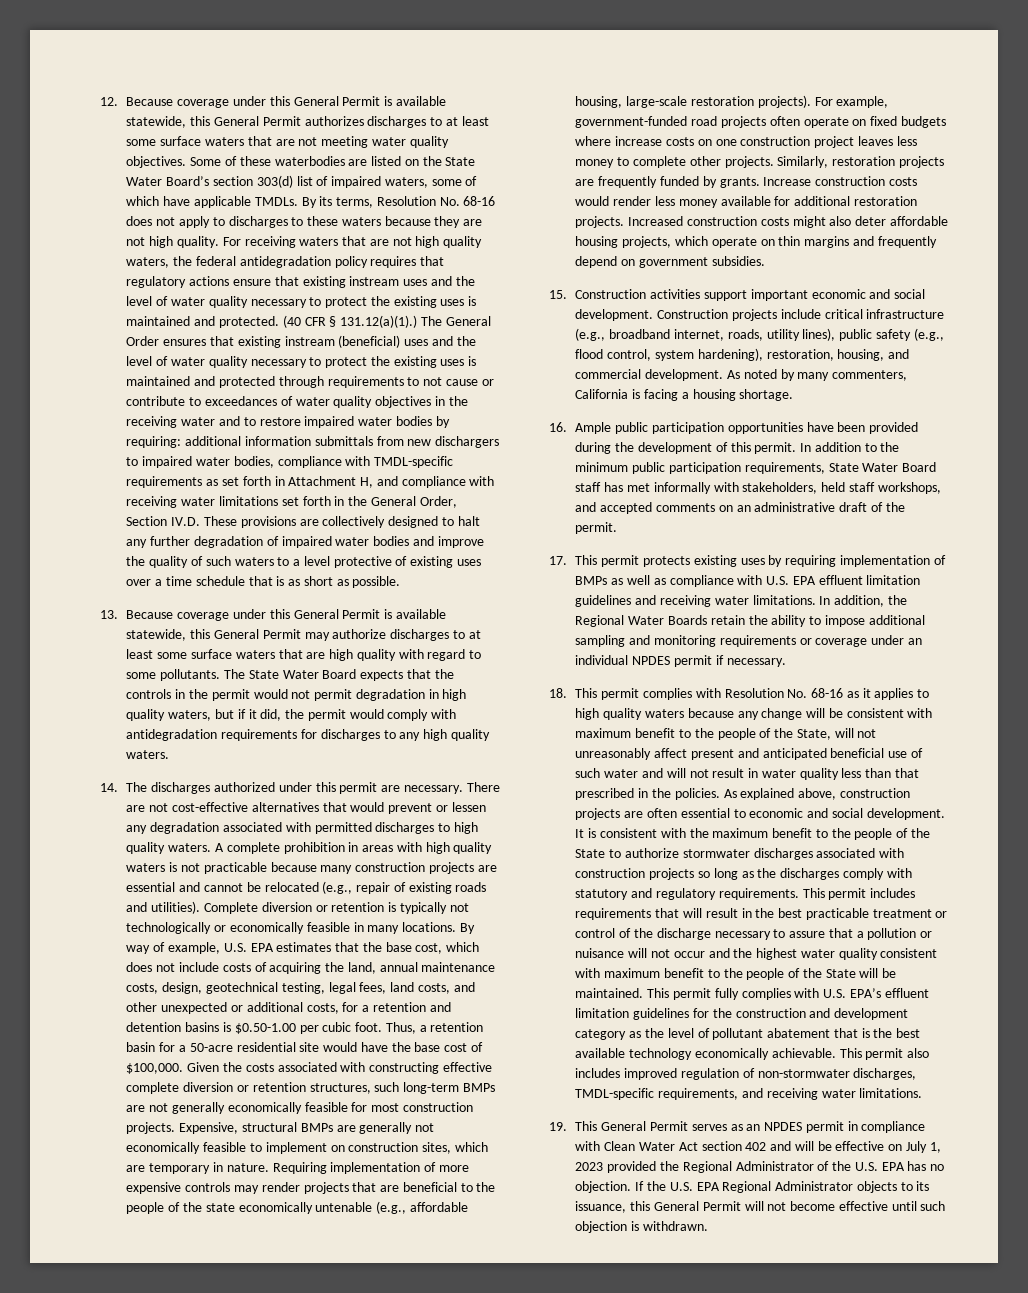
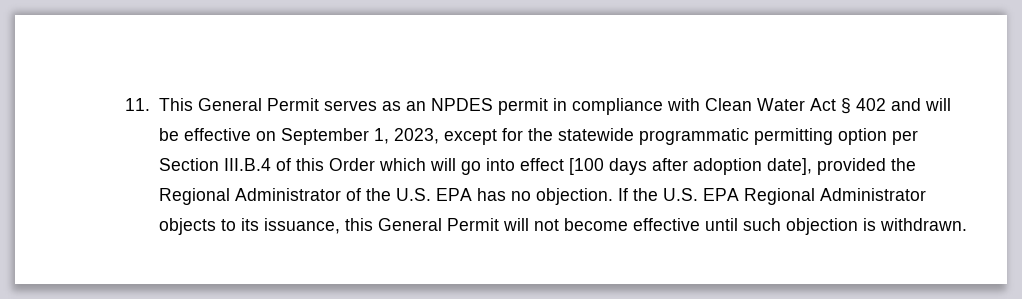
[100,96,446,108] [126,116,489,128] [126,136,449,148] [126,156,476,168] [126,175,478,188] [126,196,496,208] [126,216,483,228] [126,236,483,248] [126,256,445,268] [126,276,475,288] [126,296,477,308] [126,315,491,328] [126,335,476,348] [126,356,477,368] [126,376,494,388] [126,396,468,408] [126,416,450,428] [126,436,500,448] [126,456,454,468] [126,476,495,488] [126,496,457,508] [126,516,480,528] [126,536,484,548] [126,556,481,568] [126,576,401,588] [100,609,446,621] [126,629,481,641] [126,649,482,661] [126,669,454,681] [126,689,467,701] [126,709,457,721] [126,729,490,741] [126,750,170,759] [100,782,500,794] [126,802,486,814] [126,822,478,834] [126,842,493,854] [126,862,497,874] [126,881,487,894] [126,901,469,914] [126,922,475,934] [126,942,480,954] [126,962,496,974] [126,982,475,994] [126,1002,451,1014] [126,1022,484,1034] [126,1042,483,1052] [126,1062,492,1074] [126,1082,495,1094] [126,1102,473,1114] [126,1122,435,1134] [126,1142,488,1154] [126,1162,469,1174] [126,1182,496,1194] [126,1201,468,1214] [575,95,889,108] [575,116,946,128] [575,136,917,148] [575,156,944,168] [575,176,917,188] [575,196,917,208] [575,216,948,228] [575,236,937,248] [575,256,765,268] [549,289,926,301] [575,309,945,321] [575,328,944,341] [575,348,910,361] [575,369,908,381] [575,389,794,401] [549,422,919,434] [575,442,900,454] [575,462,937,474] [575,482,941,494] [575,502,905,514] [575,522,618,534] [549,555,946,567] [575,575,921,587] [575,595,907,607] [575,615,925,627] [575,635,922,647] [575,655,786,667] [549,688,930,700] [575,708,933,720] [575,728,877,740] [575,748,923,760] [575,768,919,780] [575,788,910,800] [575,808,945,820] [575,828,930,840] [575,848,905,860] [575,868,912,880] [575,888,916,900] [575,908,948,920] [575,928,933,940] [575,948,938,960] [575,968,897,980] [575,988,929,1000] [575,1008,909,1020] [575,1028,921,1040] [575,1048,930,1060] [575,1068,917,1080] [575,1088,923,1100] [549,1122,568,1131] 12. Because coverage under this General Permit is available statewide, this General Permit authorizes discharges to at least some surface waters that are not meeting water quality objectives. Some of these waterbodies are listed on the State Water Board’s section 303(d) list of impaired waters, some of which have applicable TMDLs. By its terms, Resolution No. 68-16 does not apply to discharges to these waters because they are not high quality. For receiving waters that are not high quality waters, the federal antidegradation policy requires that regulatory actions ensure that existing instream uses and the level of water quality necessary to protect the existing uses is maintained and protected. (40 CFR § 131.12(a)(1).) The General Order ensures that existing instream (beneficial) uses and the level of water quality necessary to protect the existing uses is maintained and protected through requirements to not cause or contribute to exceedances of water quality objectives in the receiving water and to restore impaired water bodies by requiring: additional information submittals from new dischargers to impaired water bodies, compliance with TMDL-specific requirements as set forth in Attachment H, and compliance with receiving water limitations set forth in the General Order, Section IV.D. These provisions are collectively designed to halt any further degradation of impaired water bodies and improve the quality of such waters to a level protective of existing uses over a time schedule that is as short as possible. // 13. Because coverage under this General Permit is available statewide, this General Permit may authorize discharges to at least some surface waters that are high quality with regard to some pollutants. The State Water Board expects that the controls in the permit would not permit degradation in high quality waters, but if it did, the permit would comply with antidegradation requirements for discharges to any high quality waters. // 14. The discharges authorized under this permit are necessary. There are not cost-effective alternatives that would prevent or lessen any degradation associated with permitted discharges to high quality waters. A complete prohibition in areas with high quality waters is not practicable because many construction projects are essential and cannot be relocated (e.g., repair of existing roads and utilities). Complete diversion or retention is typically not technologically or economically feasible in many locations. By way of example, U.S. EPA estimates that the base cost, which does not include costs of acquiring the land, annual maintenance costs, design, geotechnical testing, legal fees, land costs, and other unexpected or additional costs, for a retention and detention basins is $0.50-1.00 per cubic foot. Thus, a retention basin for a 50-acre residential site would have the base cost of $100,000. Given the costs associated with constructing effective complete diversion or retention structures, such long-term BMPs are not generally economically feasible for most construction projects. Expensive, structural BMPs are generally not economically feasible to implement on construction sites, which are temporary in nature. Requiring implementation of more expensive controls may render projects that are beneficial to the people of the state economically untenable (e.g., affordable housing, large-scale restoration projects). For example, government-funded road projects often operate on fixed budgets where increase costs on one construction project leaves less money to complete other projects. Similarly, restoration projects are frequently funded by grants. Increase construction costs would render less money available for additional restoration projects. Increased construction costs might also deter affordable housing projects, which operate on thin margins and frequently depend on government subsidies. // 15. Construction activities support important economic and social development. Construction projects include critical infrastructure (e.g., broadband internet, roads, utility lines), public safety (e.g., flood control, system hardening), restoration, housing, and commercial development. As noted by many commenters, California is facing a housing shortage. // 16. Ample public participation opportunities have been provided during the development of this permit. In addition to the minimum public participation requirements, State Water Board staff has met informally with stakeholders, held staff workshops, and accepted comments on an administrative draft of the permit. // 17. This permit protects existing uses by requiring implementation of BMPs as well as compliance with U.S. EPA effluent limitation guidelines and receiving water limitations. In addition, the Regional Water Boards retain the ability to impose additional sampling and monitoring requirements or coverage under an individual NPDES permit if necessary. // 18. This permit complies with Resolution No. 68-16 as it applies to high quality waters because any change will be consistent with maximum benefit to the people of the State, will not unreasonably affect present and anticipated beneficial use of such water and will not result in water quality less than that prescribed in the policies. As explained above, construction projects are often essential to economic and social development. It is consistent with the maximum benefit to the people of the State to authorize stormwater discharges associated with construction projects so long as the discharges comply with statutory and regulatory requirements. This permit includes requirements that will result in the best practicable treatment or control of the discharge necessary to assure that a pollution or nuisance will not occur and the highest water quality consistent with maximum benefit to the people of the State will be maintained. This permit fully complies with U.S. EPA’s effluent limitation guidelines for the construction and development category as the level of pollutant abatement that is the best available technology economically achievable. This permit also includes improved regulation of non-stormwater discharges, TMDL-specific requirements, and receiving water limitations. // 19. -> [125,98,151,111] 11.
[701,1141,742,1151] section -> [841,98,852,114] §
[905,1141,941,1153] [575,1162,604,1171] July 1, 2023 -> [281,128,919,145] [159,158,813,175] September 1, 2023, except for the statewide programmatic permitting option per Section III.B.4 of this Order which will go into effect [100 days after adoption date],

